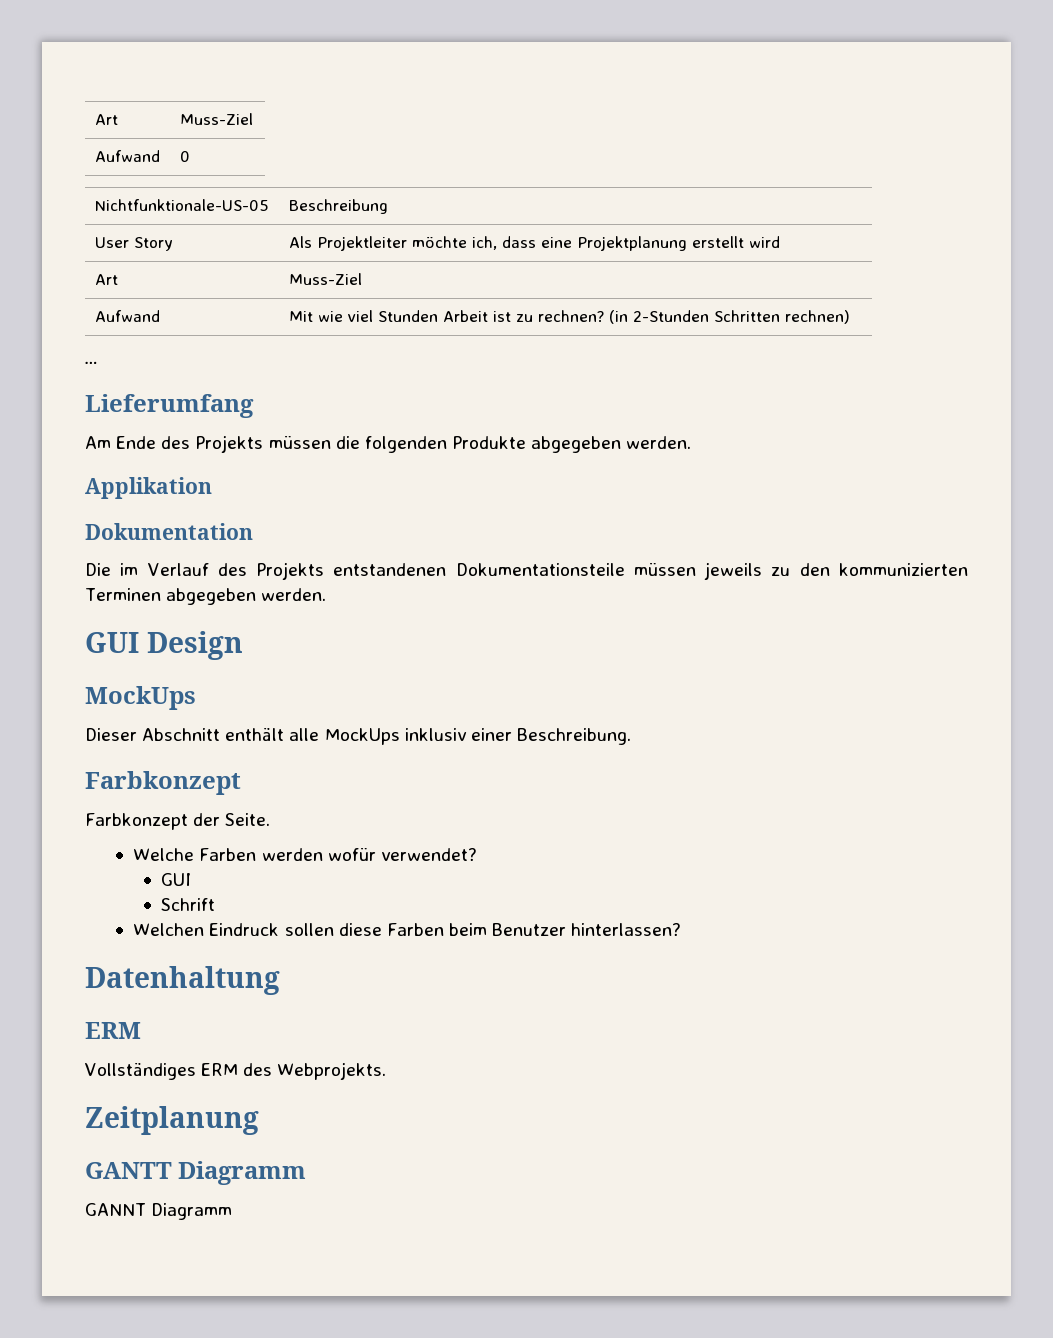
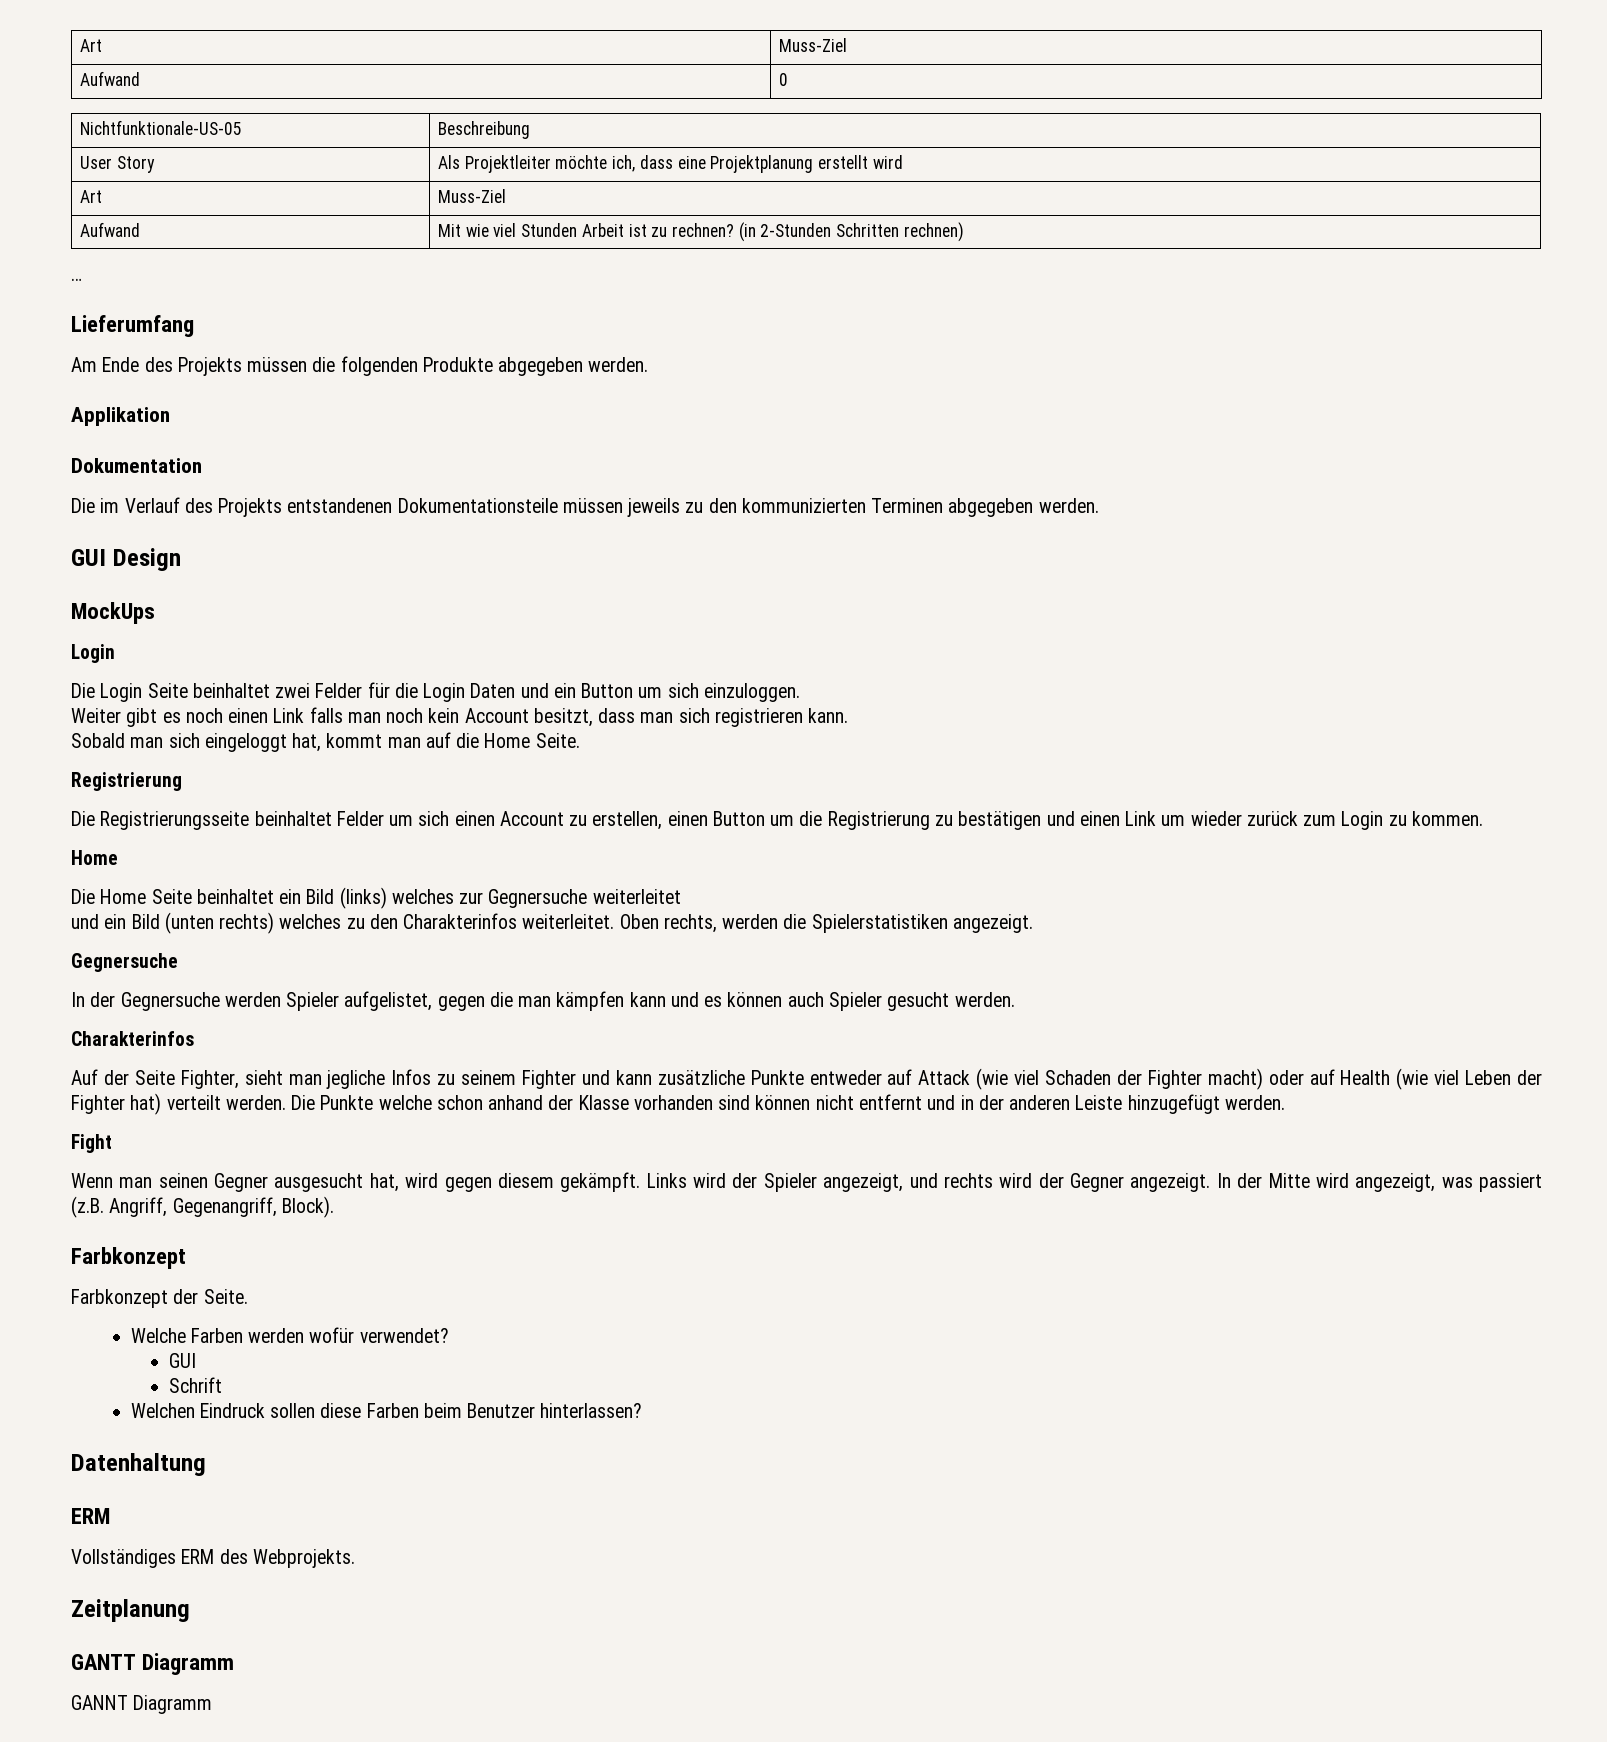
[85,728,631,745] Dieser Abschnitt enthält alle MockUps inklusiv einer Beschreibung. -> [71,644,115,663] [71,682,800,702] [71,707,849,727] [71,732,580,752] [71,772,182,791] [71,811,1483,830] [71,850,118,865] [71,887,681,909] [71,912,1033,934] [71,953,178,972] [71,991,1015,1011] [71,1031,194,1046] [71,1068,1543,1090] [71,1093,1285,1115] [71,1134,112,1153] [71,1172,1543,1192] [71,1196,334,1218] Login // Die Login Seite beinhaltet zwei Felder für die Login Daten und ein Button um sich einzuloggen. // Weiter gibt es noch einen Link falls man noch kein Account besitzt, dass man sich registrieren kann. // Sobald man sich eingeloggt hat, kommt man auf die Home Seite. // Registrierung // Die Registrierungsseite beinhaltet Felder um sich einen Account zu erstellen, einen Button um die Registrierung zu bestätigen und einen Link um wieder zurück zum Login zu kommen. // Home // Die Home Seite beinhaltet ein Bild (links) welches zur Gegnersuche weiterleitet // und ein Bild (unten rechts) welches zu den Charakterinfos weiterleitet. Oben rechts, werden die Spielerstatistiken angezeigt. // Gegnersuche // In der Gegnersuche werden Spieler aufgelistet, gegen die man kämpfen kann und es können auch Spieler gesucht werden. // Charakterinfos // Auf der Seite Fighter, sieht man jegliche Infos zu seinem Fighter und kann zusätzliche Punkte entweder auf Attack (wie viel Schaden der Fighter macht) oder auf Health (wie viel Leben der Fighter hat) verteilt werden. Die Punkte welche schon anhand der Klasse vorhanden sind können nicht entfernt und in der anderen Leiste hinzugefügt werden. // Fight // Wenn man seinen Gegner ausgesucht hat, wird gegen diesem gekämpft. Links wird der Spieler angezeigt, und rechts wird der Gegner angezeigt. In der Mitte wird angezeigt, was passiert (z.B. Angriff, Gegenangriff, Block).

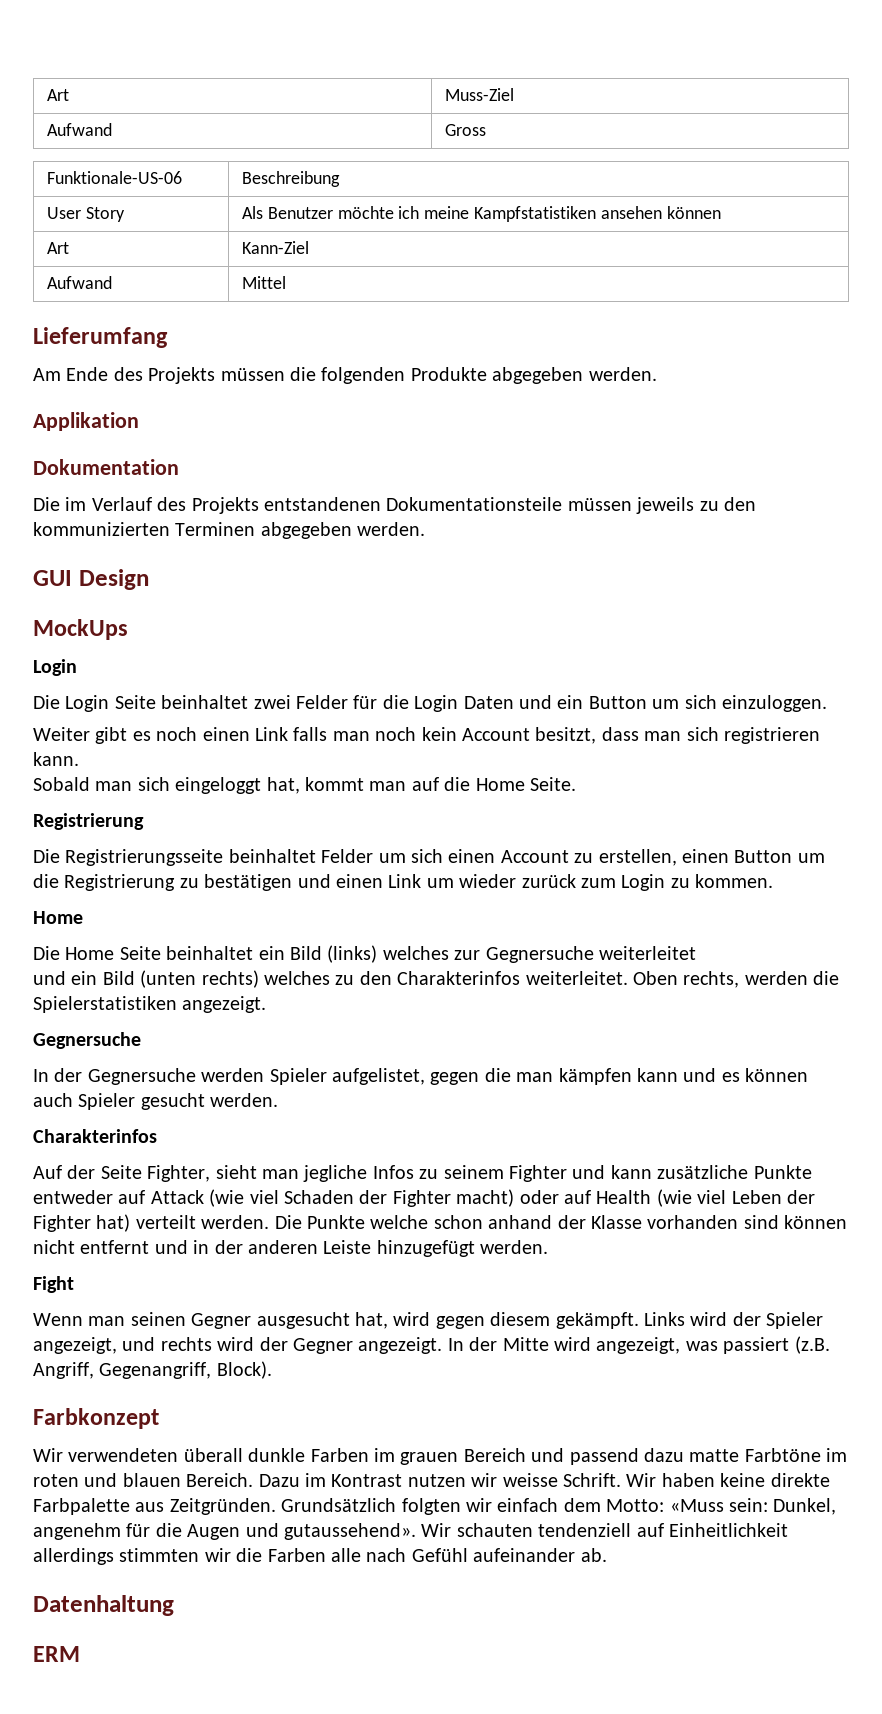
[79,39,102,52] [778,38,847,52] [79,71,140,86] [778,73,788,86] [79,120,242,135] Art | Muss-Ziel // Aufwand | 0 // Nichtfunktionale-US-05 -> [46,89,69,101] [444,88,514,101] [46,123,112,136] [444,124,486,136] [46,171,182,184] Art | Muss-Ziel // Aufwand | Gross // Funktionale-US-06
[464,155,903,173] [79,190,102,203] [437,189,506,203] [79,222,140,237] [437,222,964,242] [71,278,82,281] Projektleiter möchte ich, dass eine Projektplanung erstellt wird // Art | Muss-Ziel // Aufwand | Mit wie viel Stunden Arbeit ist zu rechnen? (in 2-Stunden Schritten rechnen) // … -> [267,206,721,222] [46,242,69,254] [241,241,309,254] [46,276,112,289] [241,276,286,289] Benutzer möchte ich meine Kampfstatistiken ansehen können // Art | Kann-Ziel // Aufwand | Mittel
[71,1289,248,1308] [130,1327,449,1343] [168,1353,196,1368] [168,1377,222,1393] [130,1403,643,1418] [71,1453,206,1476] [71,1508,110,1524] [71,1549,355,1568] [71,1599,190,1622] [71,1653,235,1675] [71,1695,213,1714] Farbkonzept der Seite. // Welche Farben werden wofür verwendet? // GUI // Schrift // Welchen Eindruck sollen diese Farben beim Benutzer hinterlassen? // Datenhaltung // ERM // Vollständiges ERM des Webprojekts. // Zeitplanung // GANTT Diagramm // GANNT Diagramm -> [33,1448,848,1465] [33,1473,830,1487] [33,1498,837,1515] [33,1523,788,1540] [33,1548,607,1565] [33,1595,174,1616] [33,1646,80,1662] Wir verwendeten überall dunkle Farben im grauen Bereich und passend dazu matte Farbtöne im roten und blauen Bereich. Dazu im Kontrast nutzen wir weisse Schrift. Wir haben keine direkte Farbpalette aus Zeitgründen. Grundsätzlich folgten wir einfach dem Motto: «Muss sein: Dunkel, angenehm für die Augen und gutaussehend». Wir schauten tendenziell auf Einheitlichkeit allerdings stimmten wir die Farben alle nach Gefühl aufeinander ab. // Datenhaltung // ERM

